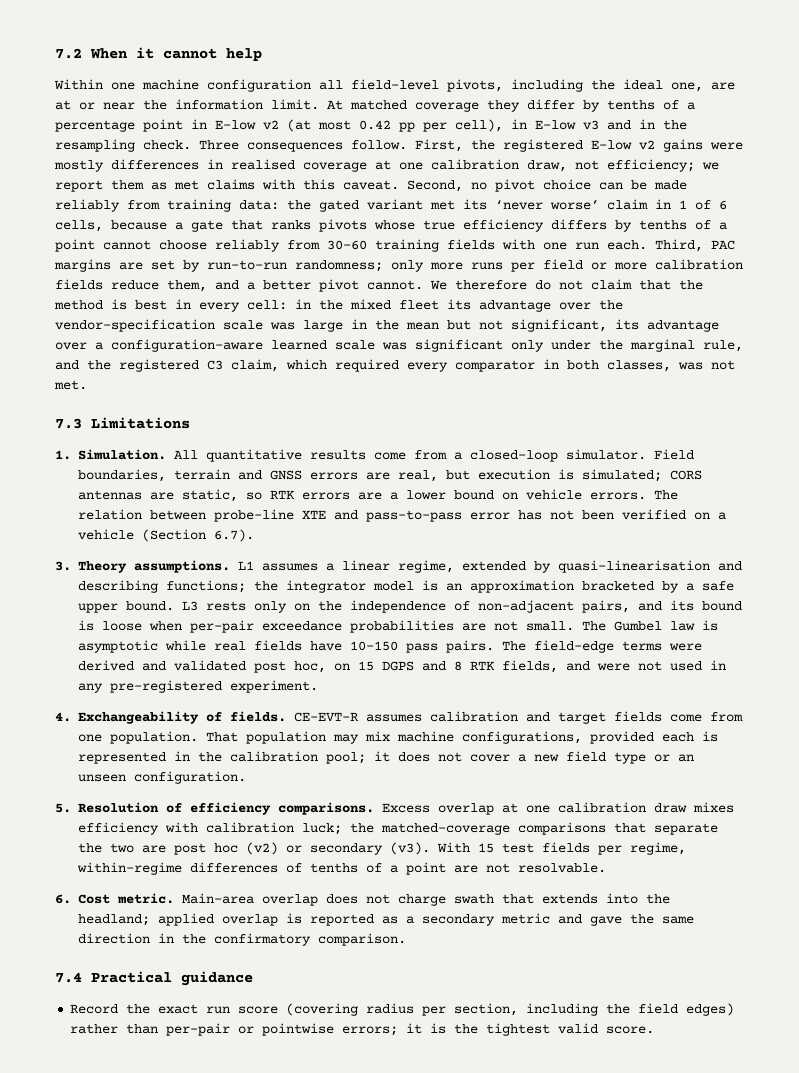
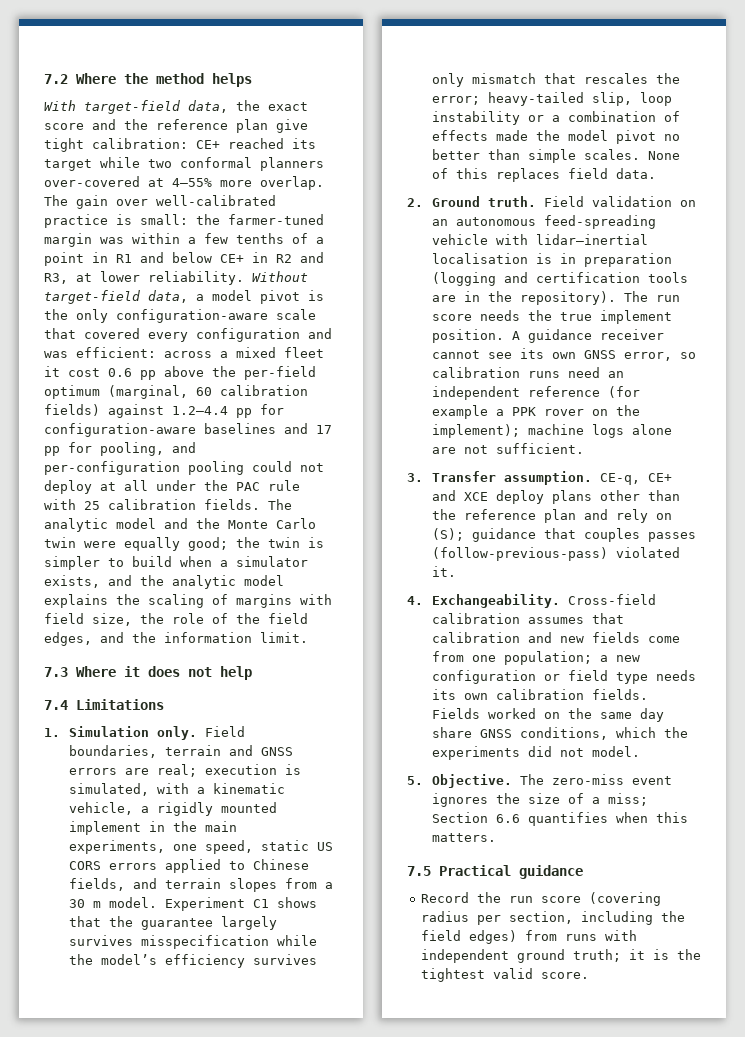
[90,47,262,61] [54,79,735,92] [55,99,695,112] [55,119,687,132] [55,139,743,152] [54,159,719,172] [55,179,687,192] [55,199,727,212] [55,219,727,232] [55,239,735,252] [54,259,743,272] [55,279,703,292] [54,299,623,312] [55,319,719,332] [55,339,743,352] [55,359,735,372] [54,380,87,390] [55,417,190,429] [55,449,646,462] When it cannot help // Within one machine configuration all field-level pivots, including the ideal one, are at or near the information limit. At matched coverage they differ by tenths of a percentage point in E-low v2 (at most 0.42 pp per cell), in E-low v3 and in the resampling check. Three consequences follow. First, the registered E-low v2 gains were mostly differences in realised coverage at one calibration draw, not efficiency; we report them as met claims with this caveat. Second, no pivot choice can be made reliably from training data: the gated variant met its ‘never worse’ claim in 1 of 6 cells, because a gate that ranks pivots whose true efficiency differs by tenths of a point cannot choose reliably from 30–60 training fields with one run each. Third, PAC margins are set by run-to-run randomness; only more runs per field or more calibration fields reduce them, and a better pivot cannot. We therefore do not claim that the method is best in every cell: in the mixed fleet its advantage over the vendor-specification scale was large in the mean but not significant, its advantage over a configuration-aware learned scale was significant only under the marginal rule, and the registered C3 claim, which required every comparator in both classes, was not met. // 7.3 Limitations // 1. Simulation. All quantitative results come from a closed-loop simulator. -> [76,73,252,87] [44,100,308,114] [44,119,308,133] [44,138,316,152] [44,157,324,171] [44,176,324,190] [44,195,276,209] [44,214,324,228] [44,233,324,247] [44,252,324,266] [44,271,308,285] [44,290,324,304] [44,309,316,323] [44,328,332,342] [44,347,324,358] [44,366,316,380] [44,385,308,399] [44,404,284,418] [44,423,332,437] [44,442,196,456] [44,461,324,475] [44,480,300,494] [44,499,292,510] [44,518,316,532] [44,537,324,551] [44,556,308,570] [44,575,284,589] [44,594,332,608] [44,613,308,626] [44,632,308,646] [44,666,252,680] [44,699,164,710] [44,726,197,740] Where the method helps // With target-field data, the exact score and the reference plan give tight calibration: CE+ reached its target while two conformal planners over-covered at 4–55% more overlap. The gain over well-calibrated practice is small: the farmer-tuned margin was within a few tenths of a point in R1 and below CE+ in R2 and R3, at lower reliability. Without target-field data, a model pivot is the only configuration-aware scale that covered every configuration and was efficient: across a mixed fleet it cost 0.6 pp above the per-field optimum (marginal, 60 calibration fields) against 1.2–4.4 pp for configuration-aware baselines and 17 pp for pooling, and per-configuration pooling could not deploy at all under the PAC rule with 25 calibration fields. The analytic model and the Monte Carlo twin were equally good; the twin is simpler to build when a simulator exists, and the analytic model explains the scaling of margins with field size, the role of the field edges, and the information limit. // 7.3 Where it does not help // 7.4 Limitations // 1. Simulation only.
[398,469,702,482] [78,489,678,502] [78,509,726,522] [78,529,254,542] [55,560,742,573] [78,580,734,593] [78,600,742,613] [78,620,718,633] [78,640,702,653] [78,660,726,673] [78,680,318,693] [55,711,422,724] real, but execution is simulated; CORS antennas are static, so RTK errors are a lower bound on vehicle errors. The relation between probe-line XTE and pass-to-pass error has not been verified on a vehicle (Section 6.7). // 3. Theory assumptions. L1 assumes a linear regime, extended by quasi-linearisation and describing functions; the integrator model is an approximation bracketed by a safe upper bound. L3 rests only on the independence of non-adjacent pairs, and its bound is loose when per-pair exceedance probabilities are not small. The Gumbel law is asymptotic while real fields have 10–150 pass pairs. The field-edge terms were derived and validated post hoc, on 15 DGPS and 8 RTK fields, and were not used in any pre-registered experiment. // 4. Exchangeability of fields. CE-EVT-R assumes -> [156,764,301,777] [68,783,285,796] [68,802,277,816] [68,821,237,835] [68,840,333,854] [68,859,309,873] [68,878,333,892] [68,897,317,911] [68,916,277,930] [68,935,317,949] [68,954,317,968] [431,73,680,87] [431,92,672,106] [431,111,680,125] [431,130,680,144] [431,149,680,163] [431,168,656,182] [407,196,696,207] [431,215,656,229] [431,234,648,245] [431,253,672,267] [431,272,688,286] [431,291,680,305] [431,310,672,324] [431,329,664,343] [431,348,696,361] [431,367,624,378] [431,386,640,400] [431,405,640,419] [431,424,672,438] [431,443,584,454] [407,471,672,485] [431,490,680,504] [431,509,672,523] [431,528,696,542] [431,547,680,561] [431,566,456,577] [407,594,656,608] [431,613,624,624] real; execution is simulated, with a kinematic vehicle, a rigidly mounted implement in the main experiments, one speed, static US CORS errors applied to Chinese fields, and terrain slopes from a 30 m model. Experiment C1 shows that the guarantee largely survives misspecification while the model’s efficiency survives only mismatch that rescales the error; heavy-tailed slip, loop instability or a combination of effects made the model pivot no better than simple scales. None of this replaces field data. // 2. Ground truth. Field validation on an autonomous feed-spreading vehicle with lidar–inertial localisation is in preparation (logging and certification tools are in the repository). The run score needs the true implement position. A guidance receiver cannot see its own GNSS error, so calibration runs need an independent reference (for example a PPK rover on the implement); machine logs alone are not sufficient. // 3. Transfer assumption. CE-q, CE+ and XCE deploy plans other than the reference plan and rely on (S); guidance that couples passes (follow-previous-pass) violated it. // 4. Exchangeability. Cross-field calibration assumes that
[558,712,606,724] target -> [559,636,584,643] new
[110,731,718,744] [78,751,694,764] [78,771,246,784] [55,802,734,815] [78,822,718,835] [78,842,686,855] [77,862,606,875] [55,893,670,906] [78,913,694,926] [78,933,406,946] [55,972,82,983] population. That population may mix machine configurations, provided each is represented in the calibration pool; it does not cover a new field type or an unseen configuration. // 5. Resolution of efficiency comparisons. Excess overlap at one calibration draw mixes efficiency with calibration luck; the matched-coverage comparisons that separate the two are post hoc (v2) or secondary (v3). With 15 test fields per regime, within-regime differences of tenths of a point are not resolvable. // 6. Cost metric. Main-area overlap does not charge swath that extends into the headland; applied overlap is reported as a secondary metric and gave the same direction in the confirmatory comparison. // 7.4 -> [503,651,640,665] [431,670,696,684] [431,689,648,700] [431,708,664,722] [431,727,688,740] [431,746,640,760] [407,774,672,788] [431,793,648,807] [431,812,688,826] [431,833,496,842] [407,866,431,876] population; a new configuration or field type needs its own calibration fields. Fields worked on the same day share GNSS conditions, which the experiments did not model. // 5. Objective. The zero-miss event ignores the size of a miss; Section 6.6 quantifies when this matters. // 7.5
[158,1004,199,1014] exact -> (501, 897) none
[70,1023,399,1036] rather than per-pair or pointwise errors; -> [524,930,637,941] [420,949,621,963] from runs with independent ground truth;

